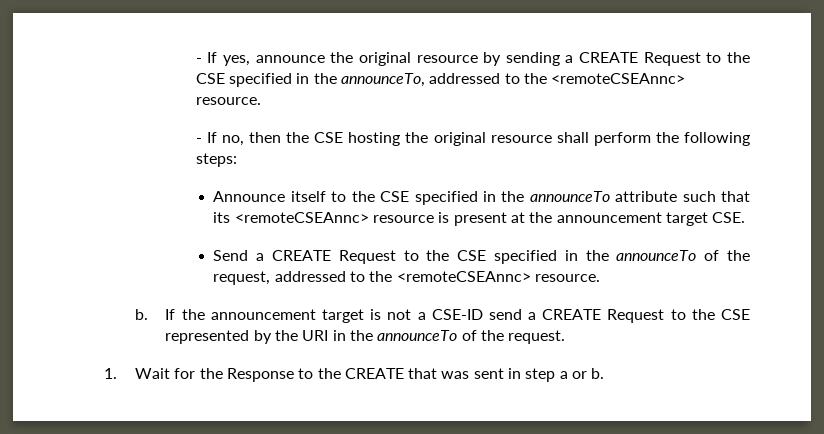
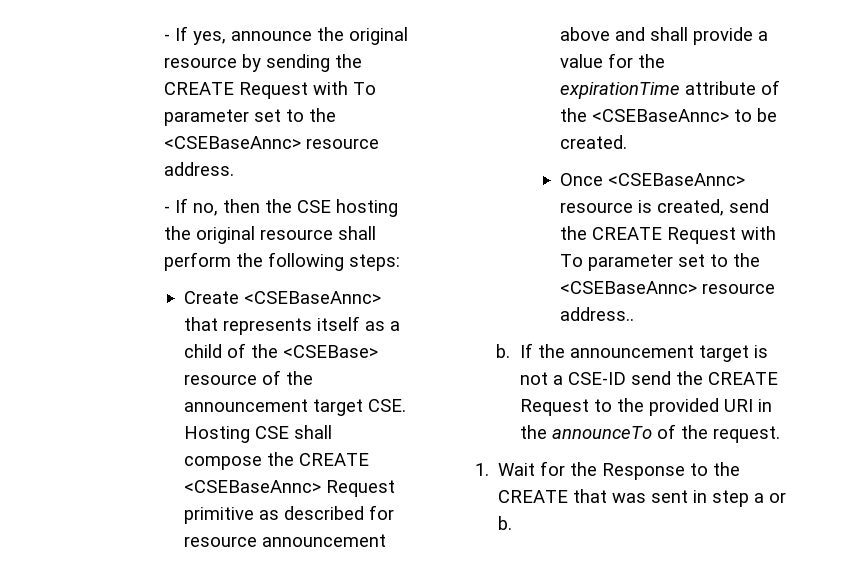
[565,52,750,66] [195,73,686,87] [195,97,261,105] a CREATE Request to the CSE specified in the announceTo, addressed to the <remoteCSEAnnc> resource. -> [334,54,362,68] [163,81,376,99] [163,108,336,126] [163,136,379,149] [163,162,234,176] the CREATE Request with To parameter set to the <CSEBaseAnnc> resource address.
[213,191,750,205] [213,212,746,226] [213,250,750,264] [213,271,601,285] Announce itself to the CSE specified in the announceTo attribute such that its <remoteCSEAnnc> resource is present at the announcement target CSE. // Send a CREATE Request to the CSE specified in the announceTo of the request, addressed to the <remoteCSEAnnc> resource. -> [183,291,381,304] [183,316,400,335] [183,343,378,358] [183,370,313,385] [183,399,406,416] [183,425,332,443] [183,452,369,470] [183,480,395,497] [183,505,394,524] [183,534,386,547] [559,27,768,45] [559,53,665,68] [559,80,780,99] [559,108,777,122] [559,135,627,149] [559,173,745,186] [559,199,769,216] [559,226,776,244] [559,253,760,271] [559,281,775,294] [559,307,634,321] Create <CSEBaseAnnc> that represents itself as a child of the <CSEBase> resource of the announcement target CSE. Hosting CSE shall compose the CREATE <CSEBaseAnnc> Request primitive as described for resource announcement above and shall provide a value for the expirationTime attribute of the <CSEBaseAnnc> to be created. // Once <CSEBaseAnnc> resource is created, send the CREATE Request with To parameter set to the <CSEBaseAnnc> resource address..
[528,309,750,323] [165,330,299,344] a CREATE Request to the CSE represented by the -> [675,371,778,385] [519,398,719,416] the CREATE Request to the provided

